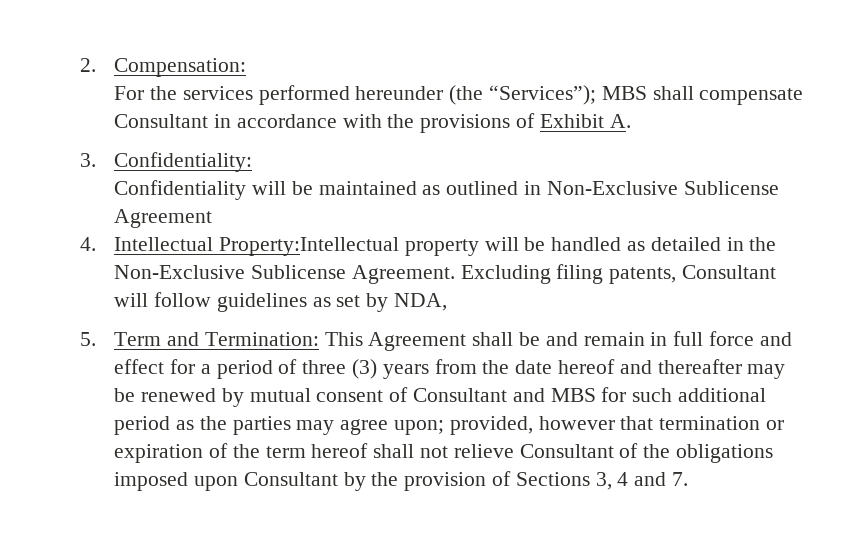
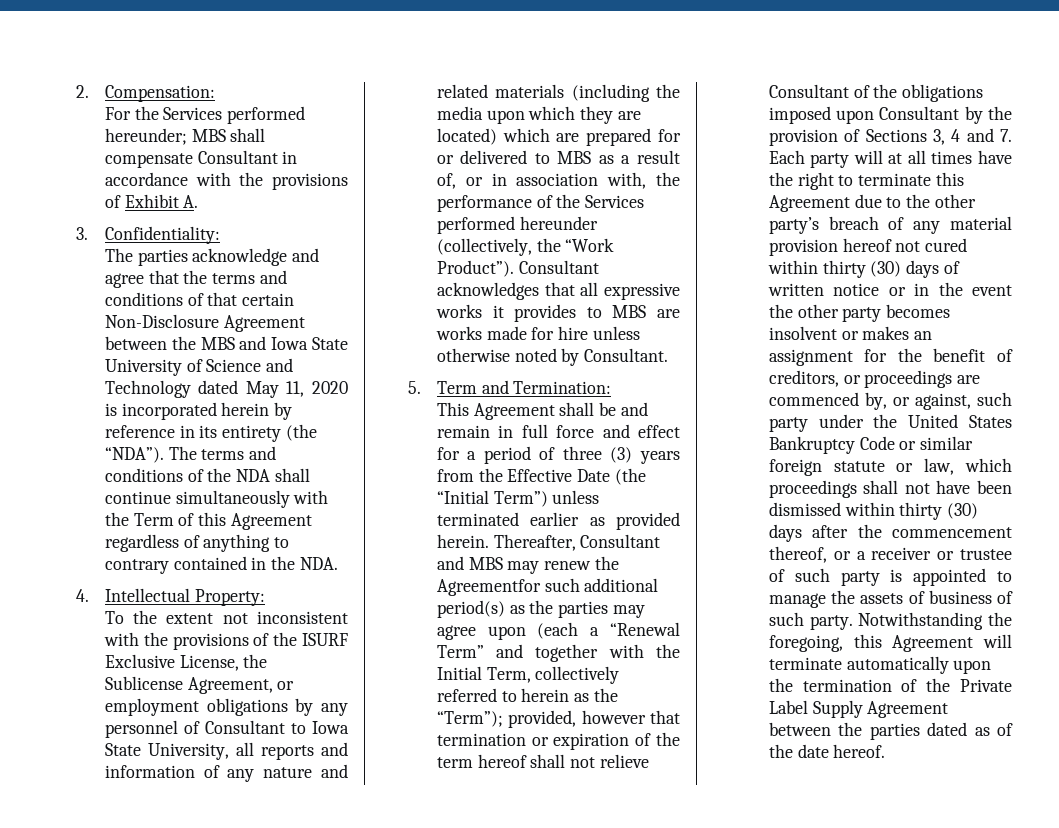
[182,85,596,105] services performed hereunder (the “Services”); -> [163,106,306,124] [104,128,187,145] Services performed hereunder;
[114,180,779,200] [114,209,213,228] [80,237,777,256] [114,264,776,284] [114,292,447,312] Confidentiality will be maintained as outlined in Non-Exclusive Sublicense Agreement // 4. Intellectual Property:Intellectual property will be handled as detailed in the Non-Exclusive Sublicense Agreement. Excluding filing patents, Consultant will follow guidelines as set by NDA, -> [104,248,320,266] [104,270,287,288] [104,292,295,306] [104,314,305,332] [104,336,349,350] [104,358,294,376] [104,380,348,398] [104,402,293,420] [104,424,317,442] [104,446,277,463] [104,468,310,482] [104,490,329,508] [104,512,312,530] [104,534,290,552] [104,556,338,574] [75,588,265,606] [104,610,348,624] [103,632,348,650] [104,654,268,671] [104,676,295,694] [104,698,348,716] [104,720,349,738] [104,742,348,760] [104,764,348,782] [436,84,680,102] [436,106,641,124] [436,128,681,146] [436,150,680,164] [436,172,680,189] [436,194,645,212] [436,216,598,234] [436,238,615,256] [436,260,599,277] [436,282,680,300] [435,304,680,322] [435,326,640,340] [436,348,669,366] The parties acknowledge and agree that the terms and conditions of that certain Non-Disclosure Agreement between the MBS and Iowa State University of Science and Technology dated May 11, 2020 is incorporated herein by reference in its entirety (the “NDA”). The terms and conditions of the NDA shall continue simultaneously with the Term of this Agreement regardless of anything to contrary contained in the NDA. // 4. Intellectual Property: // To the extent not inconsistent with the provisions of the ISURF Exclusive License, the Sublicense Agreement, or employment obligations by any personnel of Consultant to Iowa State University, all reports and information of any nature and related materials (including the media upon which they are located) which are prepared for or delivered to MBS as a result of, or in association with, the performance of the Services performed hereunder (collectively, the “Work Product”). Consultant acknowledges that all expressive works it provides to MBS are works made for hire unless otherwise noted by Consultant.
(319, 339) none -> (612, 387) //
[515,359,786,379] [114,387,627,407] date hereof and thereafter may be renewed by mutual consent of Consultant and MBS for -> [507,468,646,485] [436,490,600,507] [436,512,680,530] [436,534,661,551] [436,556,619,574] [436,579,541,596] Effective Date (the “Initial Term”) unless terminated earlier as provided herein. Thereafter, Consultant and MBS may renew the Agreementfor
[114,416,171,435] period -> [436,600,505,618] period(s)
[393,420,444,435] upon; -> [487,622,680,640] [436,644,680,662] [436,666,620,684] [436,688,618,702] [436,711,503,727] upon (each a “Renewal Term” and together with the Initial Term, collectively referred to herein as the “Term”);
(689, 479) none -> [768,150,1012,168] [768,172,964,190] [768,194,976,212] [768,216,1012,234] [768,238,968,256] [767,260,960,278] [767,282,1012,296] [768,304,951,322] [768,326,933,340] [768,348,1013,366] [768,370,981,388] [768,392,1012,410] [768,414,1012,432] [768,436,974,454] [768,458,1012,476] [768,480,1012,498] [768,502,979,520] [768,524,1012,542] [768,546,1012,563] [768,568,1012,586] [768,590,1013,608] [768,612,1012,630] [768,634,1012,652] [768,656,992,674] [768,678,1012,692] [768,700,949,718] [768,722,1013,740] [768,744,886,758] Each party will at all times have the right to terminate this Agreement due to the other party’s breach of any material provision hereof not cured within thirty (30) days of written notice or in the event the other party becomes insolvent or makes an assignment for the benefit of creditors, or proceedings are commenced by, or against, such party under the United States Bankruptcy Code or similar foreign statute or law, which proceedings shall not have been dismissed within thirty (30) days after the commencement thereof, or a receiver or trustee of such party is appointed to manage the assets of business of such party. Notwithstanding the foregoing, this Agreement will terminate automatically upon the termination of the Private Label Supply Agreement between the parties dated as of the date hereof.

